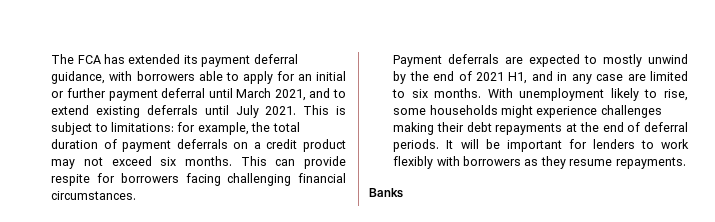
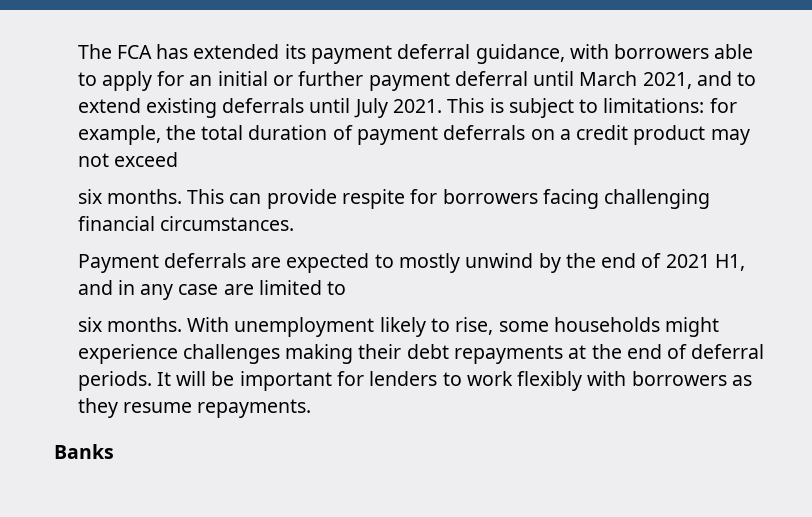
(152, 161) none -> (178, 159) //
(406, 93) none -> (347, 288) //

